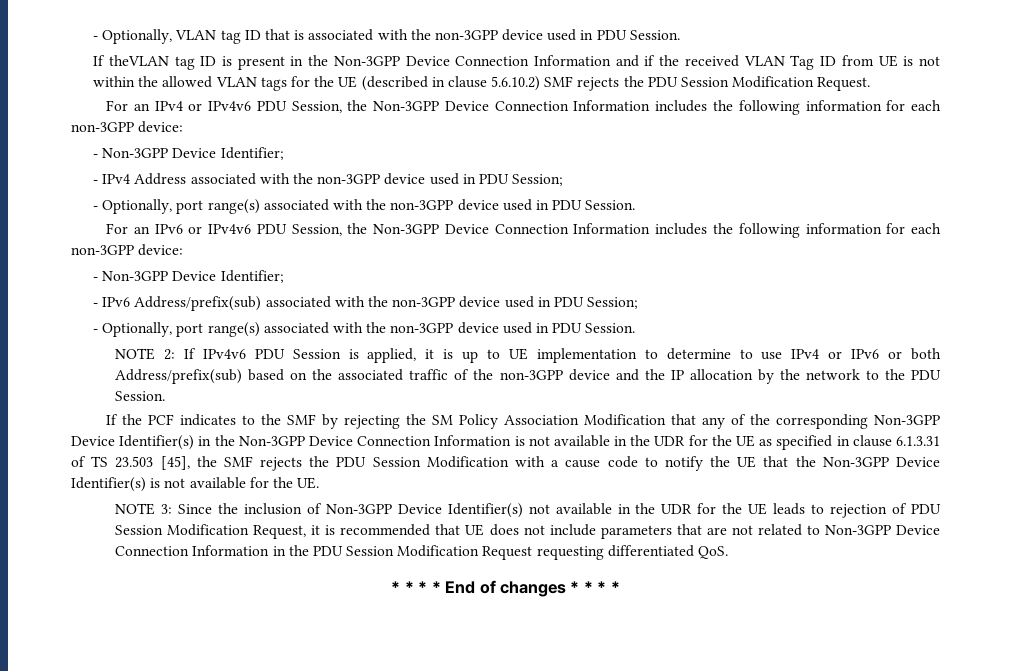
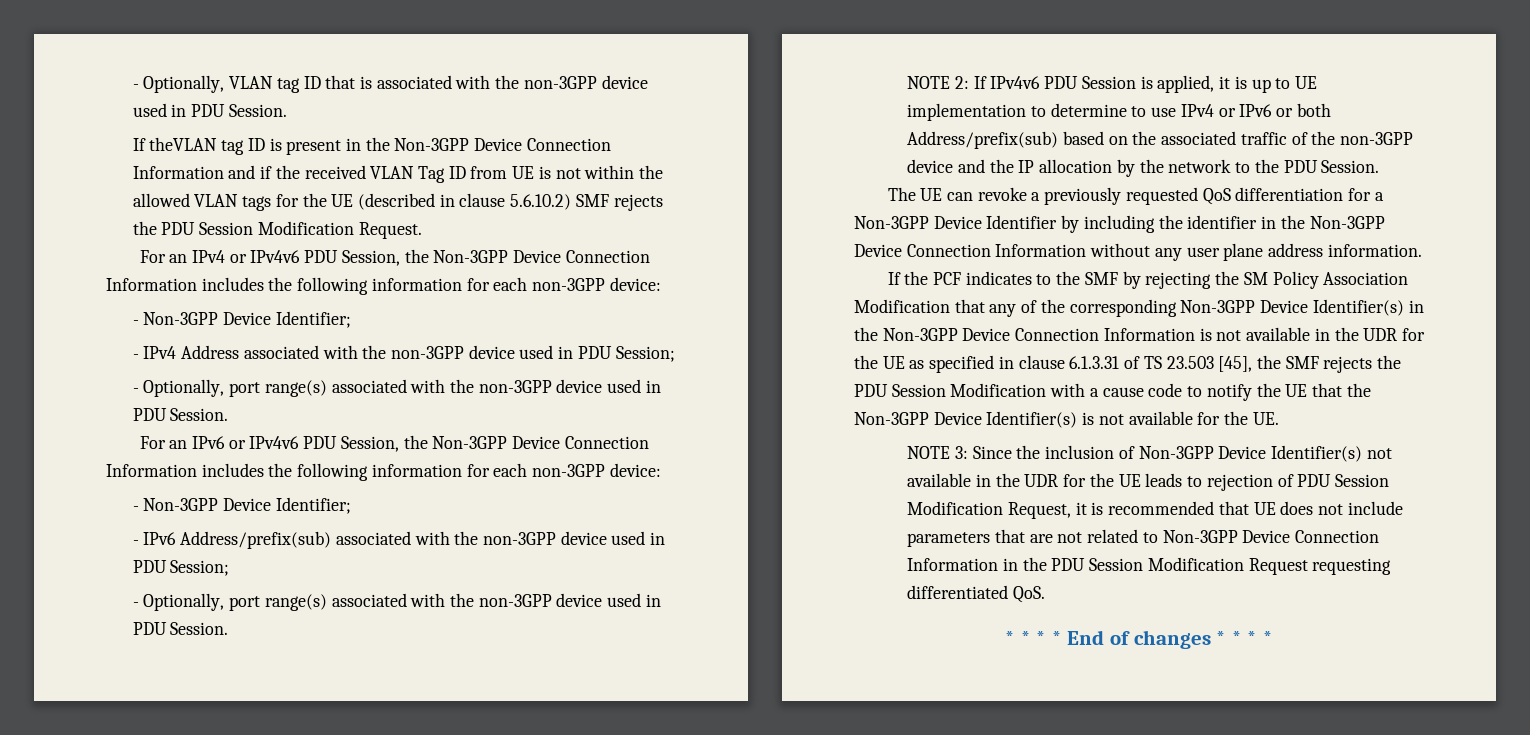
(166, 396) none -> [887,187,1384,205] [854,215,1385,233] [854,243,1422,261] // The UE can revoke a previously requested QoS differentiation for a Non-3GPP Device Identifier by including the identifier in the Non-3GPP Device Connection Information without any user plane address information.

